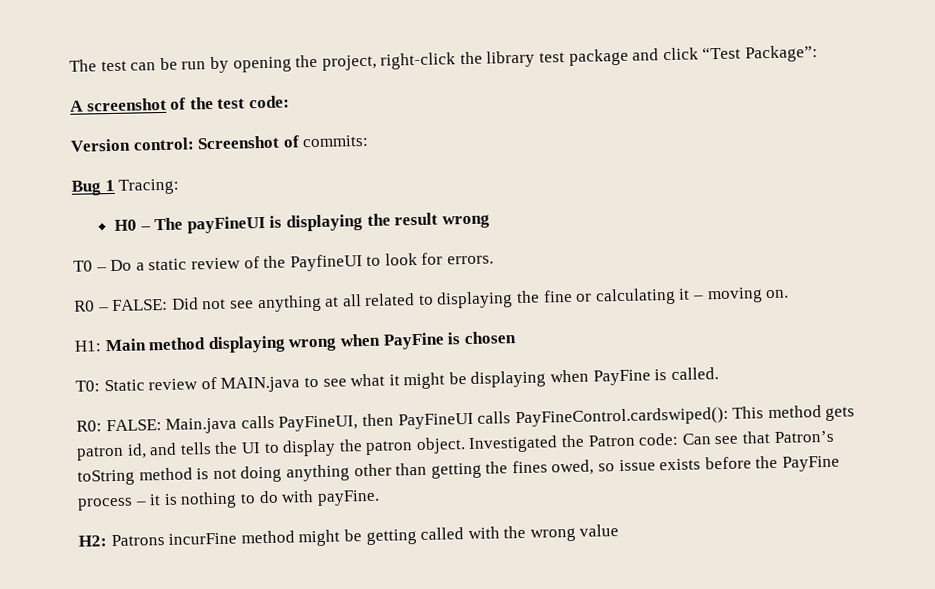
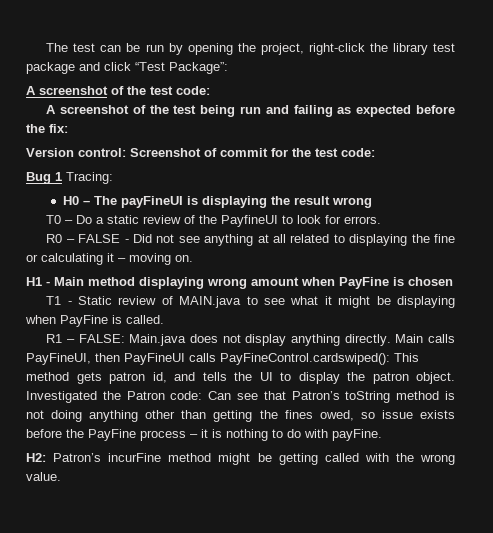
(290, 102) none -> [46,105,455,117] [26,124,68,133] // A screenshot of the test being run and failing as expected before the fix:
[302,134,370,148] commits: -> [220,148,375,157] commit for the test code:
[112,298,169,312] FALSE: -> [78,234,129,243] FALSE -
[74,340,102,352] H1: -> [26,277,50,286] H1 -
(338, 344) none -> [251,277,299,286] amount
[75,380,100,392] T0: -> [46,296,72,305] T1 -
[76,417,238,434] R0: FALSE: Main.java -> [46,334,424,346] R1 – FALSE: Main.java does not display anything directly. Main
[110,534,165,547] Patrons -> [53,453,102,462] Patron’s
[579,524,620,537] value -> [26,472,61,481] value.

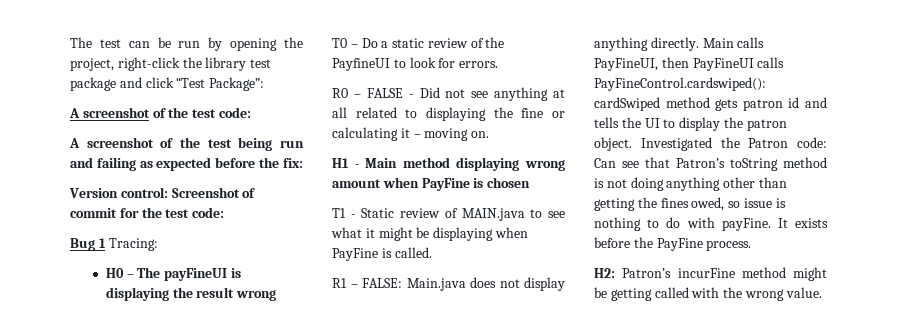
[394,353,419,362] This -> [594,97,660,111] cardSwiped
[152,372,167,383] id, -> [788,97,800,108] id
[419,410,455,419] [26,429,208,441] exists before the PayFine process – it -> (772, 203) none
(382, 435) none -> [777,218,828,228] [594,237,752,251] It exists before the PayFine process.

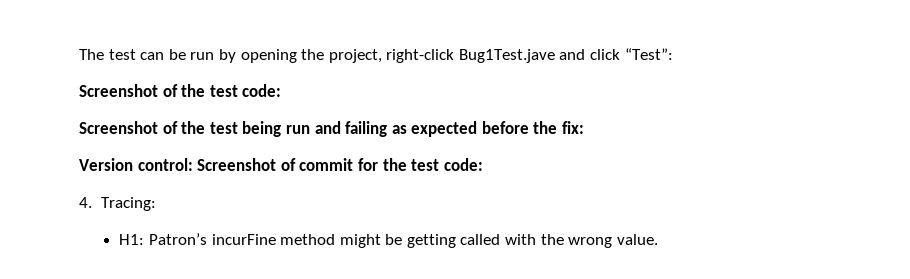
[182,57,272,71] [70,77,265,91] [69,107,150,118] the library test package and click “Test Package”: // A screenshot -> [458,48,673,63] [79,84,158,97] Bug1Test.jave and click “Test”: // Screenshot
[69,137,154,148] A screenshot -> [79,121,158,134] Screenshot
[70,238,106,251] Bug 1 -> [79,197,92,208] 4.
[105,267,241,281] [105,287,277,301] [332,37,505,48] [332,57,499,71] [332,87,565,101] [332,107,565,121] [332,127,490,141] [332,157,565,171] [332,177,531,191] [332,208,565,221] [331,227,528,241] [332,247,432,261] [332,277,565,291] [594,37,765,51] [594,57,785,71] [594,77,766,91] [594,97,827,111] [594,117,787,131] [594,137,827,151] [594,157,827,171] [594,177,787,191] [594,197,786,211] [594,217,828,231] [594,237,752,251] [594,268,615,278] H0 – The payFineUI is displaying the result wrong // T0 – Do a static review of the PayfineUI to look for errors. // R0 – FALSE - Did not see anything at all related to displaying the fine or calculating it – moving on. // H1 - Main method displaying wrong amount when PayFine is chosen // T1 - Static review of MAIN.java to see what it might be displaying when PayFine is called. // R1 – FALSE: Main.java does not display anything directly. Main calls PayFineUI, then PayFineUI calls PayFineControl.cardswiped(): cardSwiped method gets patron id and tells the UI to display the patron object. Investigated the Patron code: Can see that Patron’s toString method is not doing anything other than getting the fines owed, so issue is nothing to do with payFine. It exists before the PayFine process. // H2: -> [119,234,145,245] H1:

